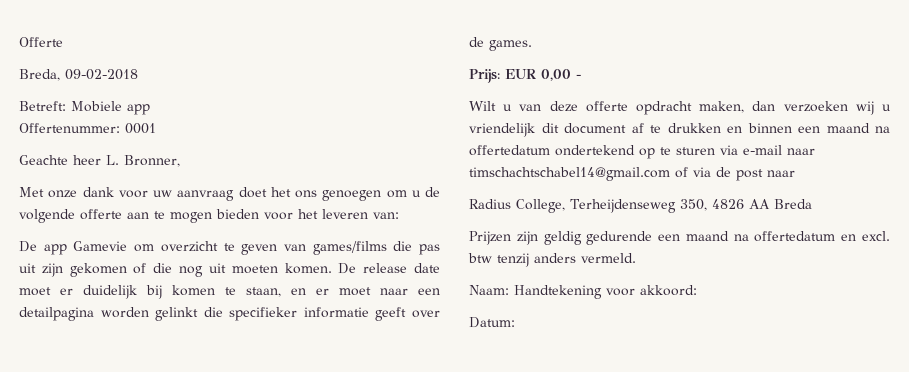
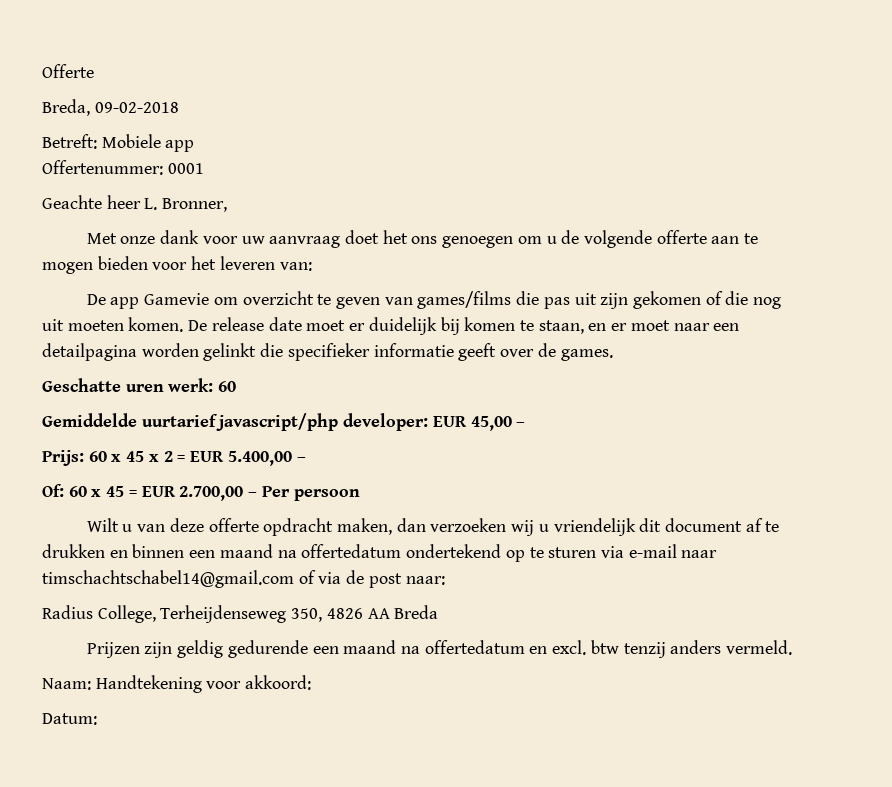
[469,69,581,83] Prijs: EUR 0,00 - -> [42,378,237,392] [42,413,526,431] [42,450,306,466] [42,484,360,501] Geschatte uren werk: 60 // Gemiddelde uurtarief javascript/php developer: EUR 45,00 – // Prijs: 60 x 45 x 2 = EUR 5.400,00 – // Of: 60 x 45 = EUR 2.700,00 – Per persoon
[767,170,795,177] naar -> [405,576,445,585] naar:

